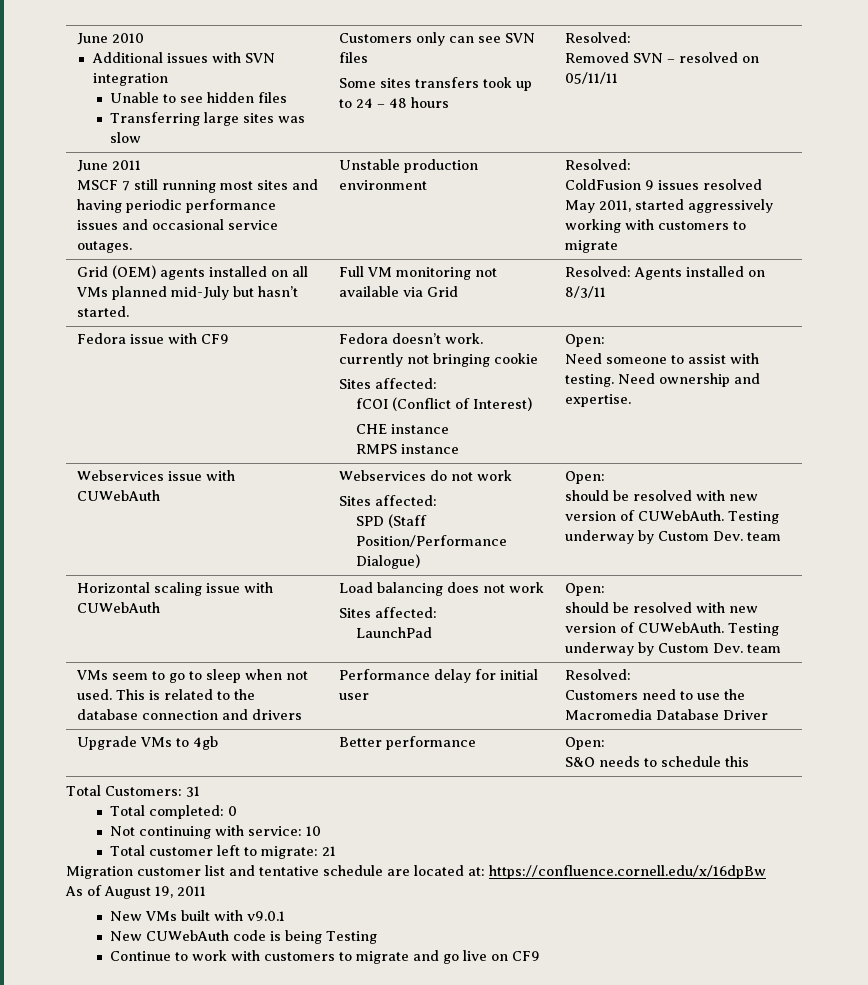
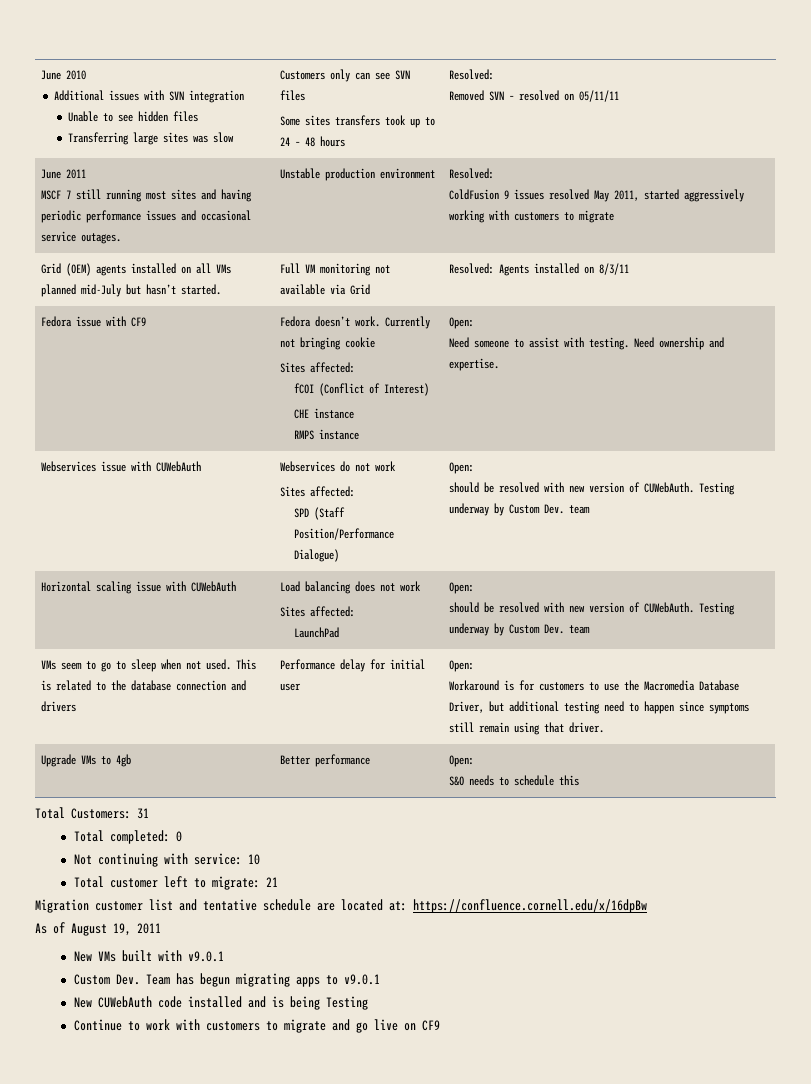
[338,353,403,367] currently -> [384,316,430,329] Currently
[564,669,631,680] [564,689,676,700] Resolved: // Customers need -> [448,660,474,672] [448,680,584,691] Open: // Workaround is for customers
[722,710,768,720] Driver -> [448,701,749,714] [448,722,604,735] Driver, but additional testing need to happen since symptoms still remain using that driver.
(286, 916) none -> [73,973,380,987] // Custom Dev. Team has begun migrating apps to v9.0.1
(267, 935) none -> [187,996,266,1008] installed and

